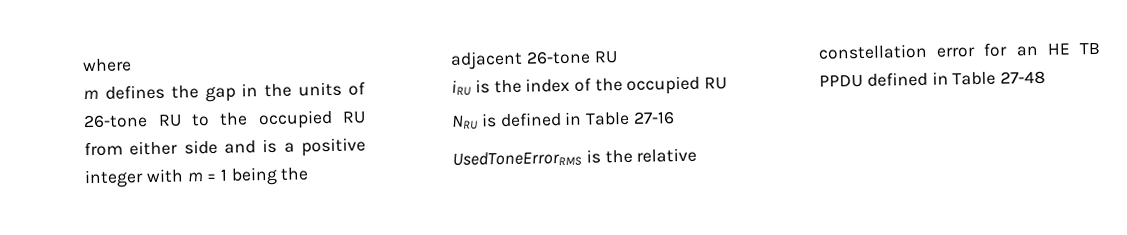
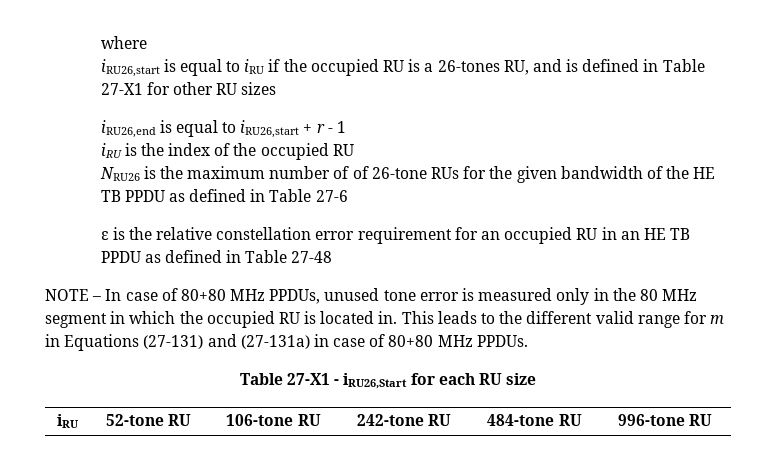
[83,81,367,103] [83,109,366,130] [84,137,367,157] [84,166,310,189] [450,50,618,70] m defines the gap in the units of 26-tone RU to the occupied RU from either side and is a positive integer with m = 1 being the adjacent 26-tone RU -> [100,59,705,77] [100,82,277,95] [100,120,346,138] iRU26,start is equal to iRU if the occupied RU is a 26-tones RU, and is defined in Table 27-X1 for other RU sizes // iRU26,end is equal to iRU26,start + r - 1
[451,111,675,130] [452,150,583,168] NRU is defined in Table 27-16 // UsedToneErrorRMS -> [99,166,716,183] [100,189,348,202] [100,231,109,240] NRU26 is the maximum number of of 26-tone RUs for the given bandwidth of the HE TB PPDU as defined in Table 27-6 // ε
(977, 52) none -> [357,227,452,244] requirement
[1046,42,1101,55] [819,74,864,88] HE TB PPDU -> [504,227,691,244] [100,251,161,263] occupied RU in an HE TB PPDU as
(1047, 77) none -> [45,288,698,305] [45,311,725,328] [45,334,528,351] [239,373,537,389] [56,414,79,428] [105,414,192,426] [226,414,321,426] [356,414,452,426] [487,414,582,426] [617,414,713,426] // NOTE – In case of 80+80 MHz PPDUs, unused tone error is measured only in the 80 MHz segment in which the occupied RU is located in. This leads to the different valid range for m in Equations (27-131) and (27-131a) in case of 80+80 MHz PPDUs. // Table 27-X1 - iRU26,Start for each RU size // iRU | 52-tone RU | 106-tone RU | 242-tone RU | 484-tone RU | 996-tone RU

